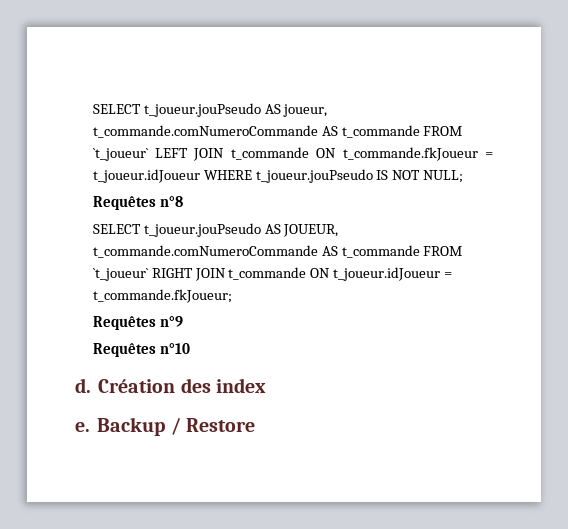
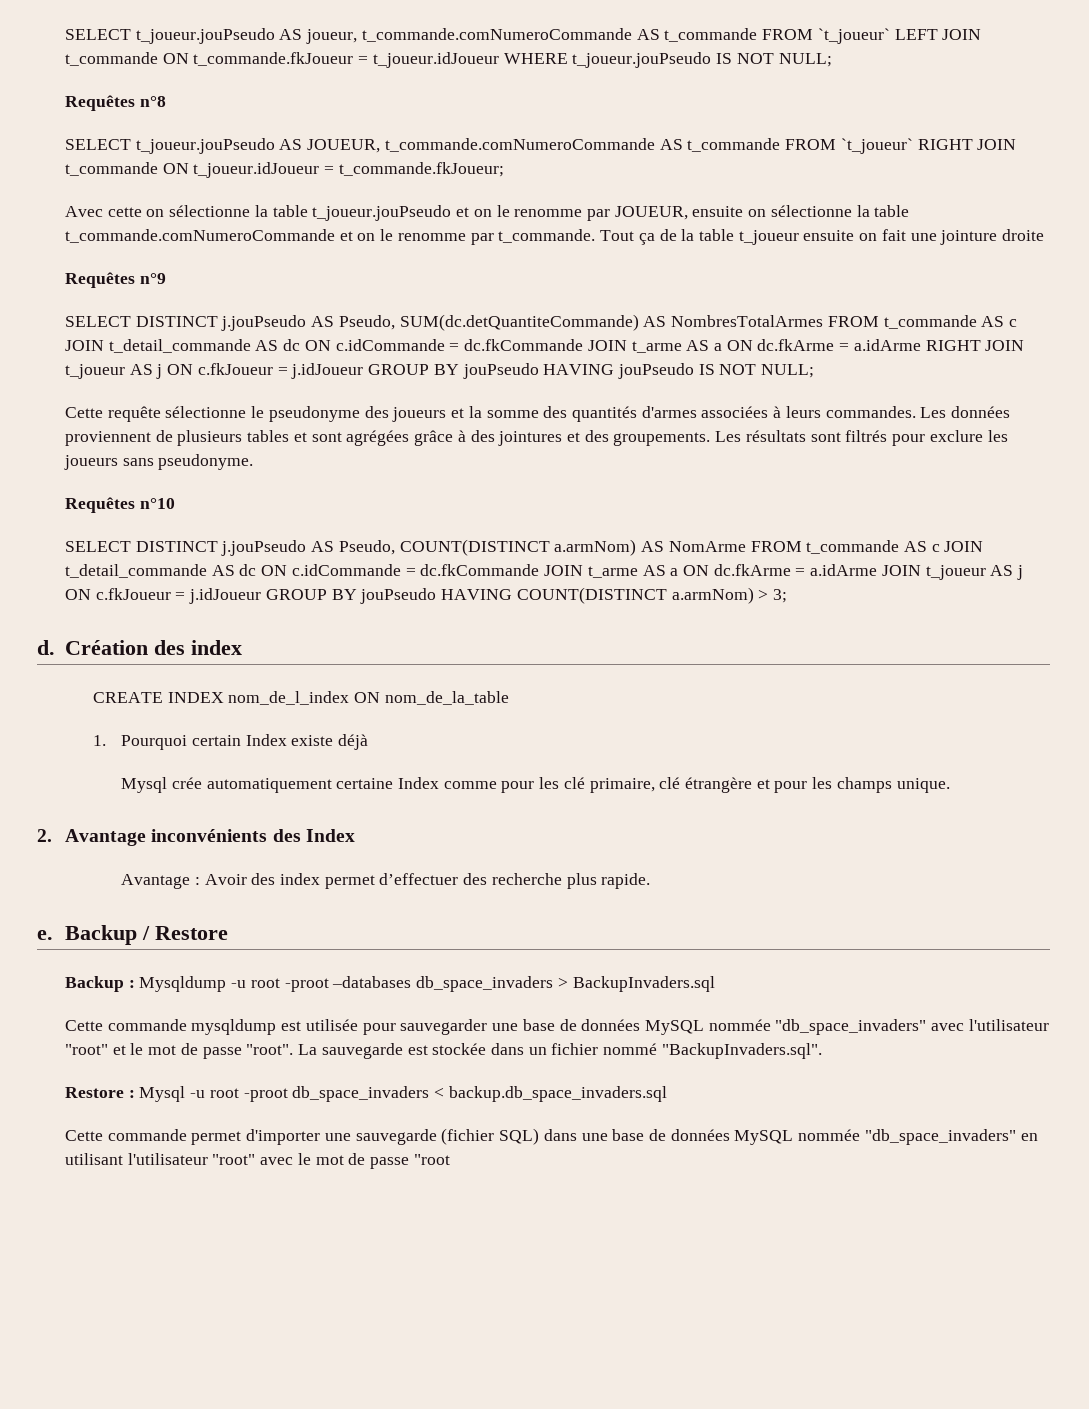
[92,316,183,330] [92,343,190,357] [75,378,266,393] [75,417,255,436] Requêtes n°9 // Requêtes n°10 // d. Création des index // e. Backup / Restore -> [65,205,910,221] [65,229,1045,245] [65,272,166,288] [65,314,1017,331] [65,339,1025,353] [65,363,815,379] [65,406,1011,422] [65,430,1008,446] [64,454,254,470] [65,497,175,513] [65,539,984,556] [65,564,1024,580] [65,587,787,604] [37,640,243,655] [93,691,509,705] [93,734,368,750] [121,777,950,793] [37,829,355,846] [121,873,651,889] [37,925,229,945] [65,976,715,992] [65,1019,1049,1035] [65,1043,822,1059] [65,1086,667,1102] [65,1128,1038,1145] [65,1153,450,1169] Avec cette on sélectionne la table t_joueur.jouPseudo et on le renomme par JOUEUR, ensuite on sélectionne la table t_commande.comNumeroCommande et on le renomme par t_commande. Tout ça de la table t_joueur ensuite on fait une jointure droite // Requêtes n°9 // SELECT DISTINCT j.jouPseudo AS Pseudo, SUM(dc.detQuantiteCommande) AS NombresTotalArmes FROM t_commande AS c JOIN t_detail_commande AS dc ON c.idCommande = dc.fkCommande JOIN t_arme AS a ON dc.fkArme = a.idArme RIGHT JOIN t_joueur AS j ON c.fkJoueur = j.idJoueur GROUP BY jouPseudo HAVING jouPseudo IS NOT NULL; // Cette requête sélectionne le pseudonyme des joueurs et la somme des quantités d'armes associées à leurs commandes. Les données proviennent de plusieurs tables et sont agrégées grâce à des jointures et des groupements. Les résultats sont filtrés pour exclure les joueurs sans pseudonyme. // Requêtes n°10 // SELECT DISTINCT j.jouPseudo AS Pseudo, COUNT(DISTINCT a.armNom) AS NomArme FROM t_commande AS c JOIN t_detail_commande AS dc ON c.idCommande = dc.fkCommande JOIN t_arme AS a ON dc.fkArme = a.idArme JOIN t_joueur AS j ON c.fkJoueur = j.idJoueur GROUP BY jouPseudo HAVING COUNT(DISTINCT a.armNom) > 3; // d. Création des index // CREATE INDEX nom_de_l_index ON nom_de_la_table // 1. Pourquoi certain Index existe déjà // Mysql crée automatiquement certaine Index comme pour les clé primaire, clé étrangère et pour les champs unique. // 2. Avantage inconvénients des Index // Avantage : Avoir des index permet d’effectuer des recherche plus rapide. // e. Backup / Restore // Backup : Mysqldump -u root -proot –databases db_space_invaders > BackupInvaders.sql // Cette commande mysqldump est utilisée pour sauvegarder une base de données MySQL nommée "db_space_invaders" avec l'utilisateur "root" et le mot de passe "root". La sauvegarde est stockée dans un fichier nommé "BackupInvaders.sql". // Restore : Mysql -u root -proot db_space_invaders < backup.db_space_invaders.sql // Cette commande permet d'importer une sauvegarde (fichier SQL) dans une base de données MySQL nommée "db_space_invaders" en utilisant l'utilisateur "root" avec le mot de passe "root

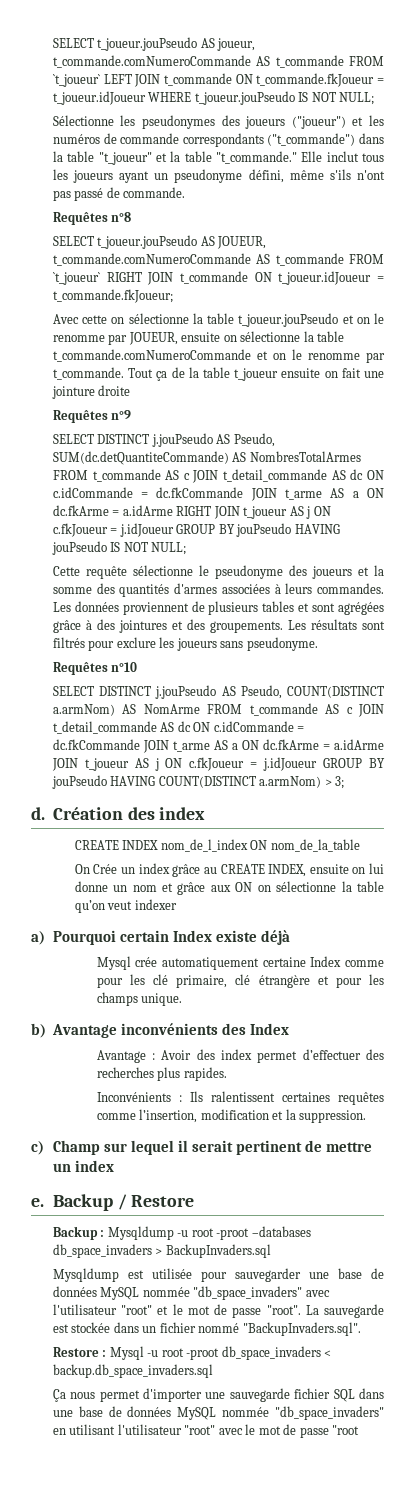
(832, 60) none -> [52,115,384,129] [52,133,384,147] [52,151,384,165] [52,169,385,183] [52,187,186,201] // Sélectionne les pseudonymes des joueurs ("joueur") et les numéros de commande correspondants ("t_commande") dans la table "t_joueur" et la table "t_commande." Elle inclut tous les joueurs ayant un pseudonyme défini, même s'ils n'ont pas passé de commande.
[93,735,107,746] 1. -> [74,863,384,877] [74,881,384,895] [74,899,177,913] [31,931,45,945] On Crée un index grâce au CREATE INDEX, ensuite on lui donne un nom et grâce aux ON on sélectionne la table qu’on veut indexer // a)
[37,829,52,842] 2. -> [31,1023,46,1038] b)
[491,873,651,889] recherche plus rapide. -> [96,1067,227,1081] [96,1091,385,1105] [96,1109,367,1123] [31,1140,373,1155] [52,1160,114,1172] recherches plus rapides. // Inconvénients : Ils ralentissent certaines requêtes comme l’insertion, modification et la suppression. // c) Champ sur lequel il serait pertinent de mettre un index
[65,1019,277,1035] Cette commande mysqldump -> [52,1268,119,1282] Mysqldump
[65,1129,187,1141] Cette commande -> [52,1389,96,1402] Ça nous
[441,1128,540,1145] (fichier SQL) -> [294,1388,355,1402] fichier SQL

